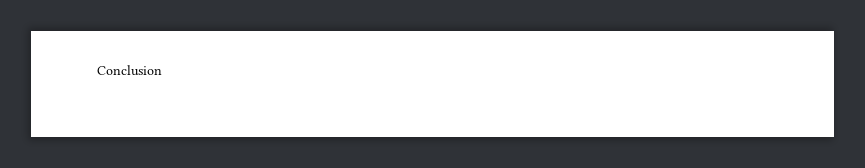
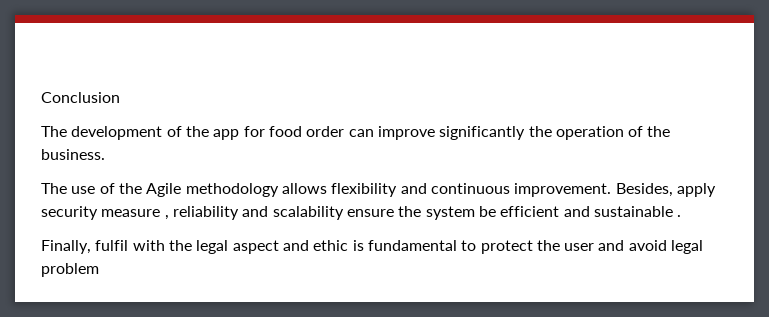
(162, 70) none -> [41,126,671,140] [41,149,105,160] [41,183,716,197] [41,206,682,220] [41,240,704,254] [41,263,99,277] // The development of the app for food order can improve significantly the operation of the business. // The use of the Agile methodology allows flexibility and continuous improvement. Besides, apply security measure , reliability and scalability ensure the system be efficient and sustainable . // Finally, fulfil with the legal aspect and ethic is fundamental to protect the user and avoid legal problem

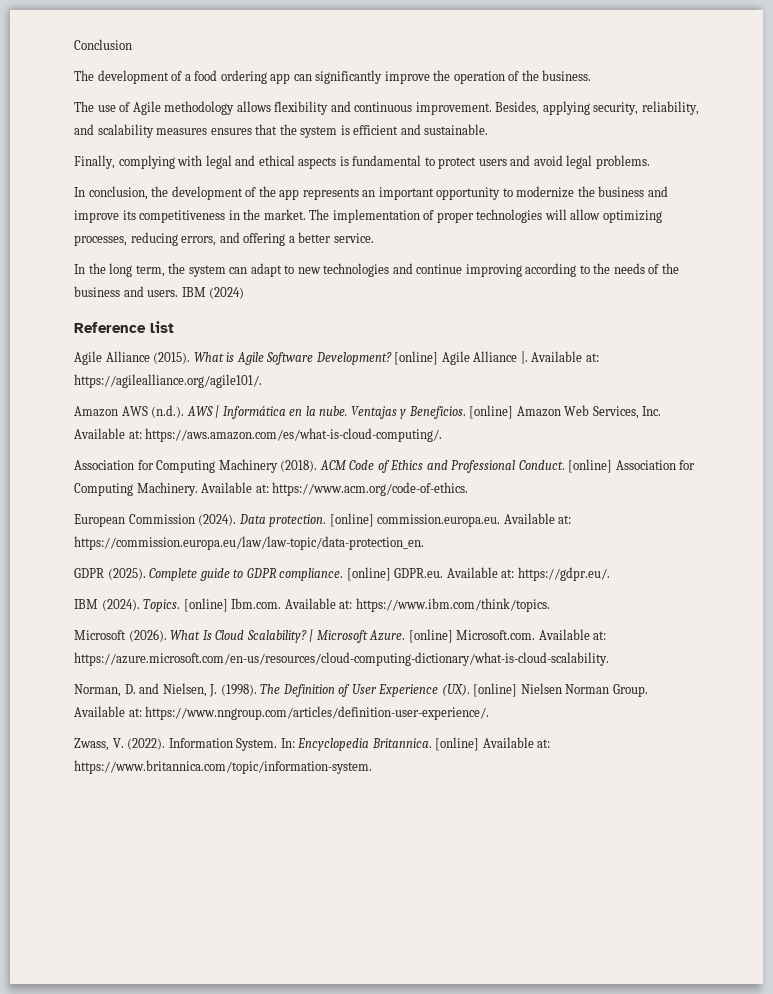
[185,126,526,140] the app for food order can improve significantly -> [184,70,430,84] a food ordering app can significantly improve
[118,183,142,194] the -> (131, 107) none
[676,183,716,197] [41,206,496,220] apply security measure , reliability and scalability ensure the system be -> [542,101,699,115] [74,124,350,138] applying security, reliability, and scalability measures ensures that the system is
[593,206,682,217] sustainable . -> [424,124,489,135] sustainable.
[95,240,349,254] fulfil with the legal aspect and ethic -> [118,155,337,169] complying with legal and ethical aspects
[536,240,595,251] the user -> [478,159,507,166] users
[41,263,99,277] problem -> [595,155,650,169] [74,186,668,200] [74,209,662,223] [74,232,374,246] [74,263,679,277] [74,286,245,299] [74,321,174,333] [74,351,599,365] [74,374,262,388] [74,405,662,419] [74,428,443,442] [74,459,696,473] [74,482,469,496] [74,513,572,527] [74,536,424,550] [74,567,610,581] [74,598,550,612] [74,629,607,643] [74,652,609,666] [74,683,648,697] [74,706,490,720] [74,737,551,751] [74,760,372,774] problems. // In conclusion, the development of the app represents an important opportunity to modernize the business and improve its competitiveness in the market. The implementation of proper technologies will allow optimizing processes, reducing errors, and offering a better service. // In the long term, the system can adapt to new technologies and continue improving according to the needs of the business and users. IBM (2024) // Reference list // Agile Alliance (2015). What is Agile Software Development? [online] Agile Alliance |. Available at: https://agilealliance.org/agile101/. // Amazon AWS (n.d.). AWS | Informática en la nube. Ventajas y Beneficios. [online] Amazon Web Services, Inc. Available at: https://aws.amazon.com/es/what-is-cloud-computing/. // Association for Computing Machinery (2018). ACM Code of Ethics and Professional Conduct. [online] Association for Computing Machinery. Available at: https://www.acm.org/code-of-ethics. // European Commission (2024). Data protection. [online] commission.europa.eu. Available at: https://commission.europa.eu/law/law-topic/data-protection_en. // GDPR (2025). Complete guide to GDPR compliance. [online] GDPR.eu. Available at: https://gdpr.eu/. // IBM (2024). Topics. [online] Ibm.com. Available at: https://www.ibm.com/think/topics. // Microsoft (2026). What Is Cloud Scalability? | Microsoft Azure. [online] Microsoft.com. Available at: https://azure.microsoft.com/en-us/resources/cloud-computing-dictionary/what-is-cloud-scalability. // Norman, D. and Nielsen, J. (1998). The Definition of User Experience (UX). [online] Nielsen Norman Group. Available at: https://www.nngroup.com/articles/definition-user-experience/. // Zwass, V. (2022). Information System. In: Encyclopedia Britannica. [online] Available at: https://www.britannica.com/topic/information-system.

